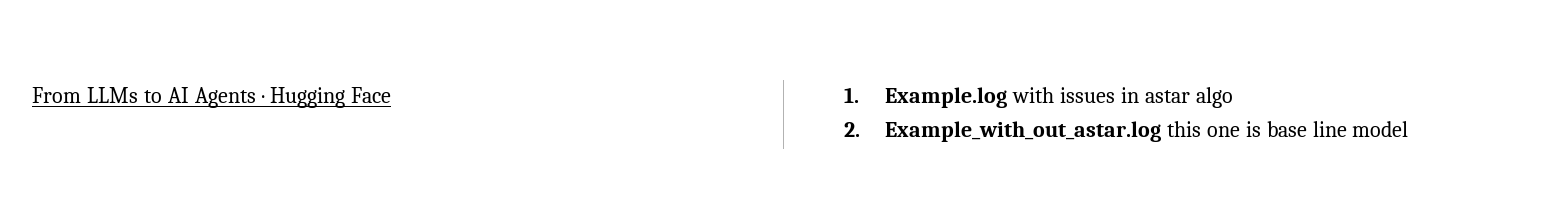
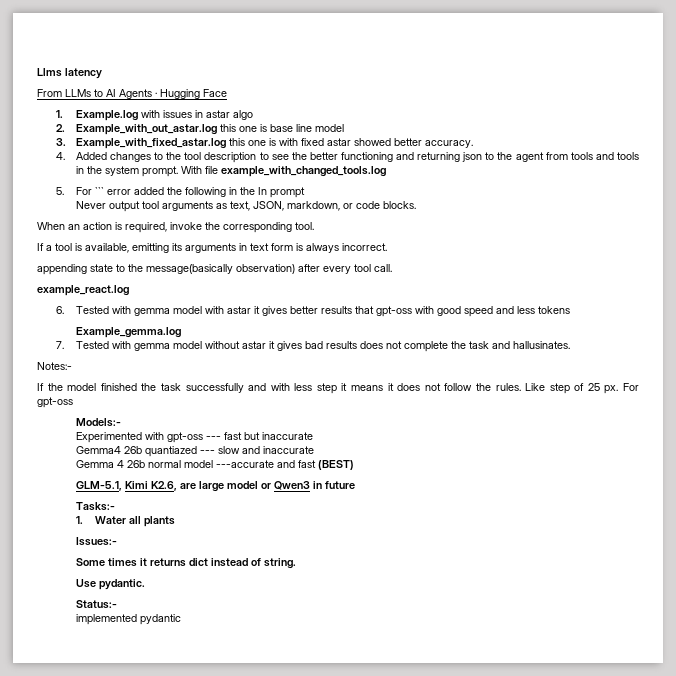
(32, 95) none -> [37,68,102,79] Llms latency //
(1409, 129) none -> [56,138,473,149] [56,152,639,163] [75,166,386,177] [56,187,305,198] [75,201,416,212] [37,222,314,233] [37,243,387,253] [37,264,392,275] [37,285,129,296] [56,306,570,317] [75,327,181,338] [56,341,570,352] [37,362,72,370] [37,383,639,394] [37,397,73,408] [75,418,121,427] [75,432,313,443] [75,446,314,457] [75,460,354,470] [75,481,355,492] [75,502,115,511] [75,516,176,527] [75,537,117,546] [75,558,296,569] [75,579,145,590] [75,600,117,609] [75,614,181,625] // 3. Example_with_fixed_astar.log this one is with fixed astar showed better accuracy. // 4. Added changes to the tool description to see the better functioning and returning json to the agent from tools and tools in the system prompt. With file example_with_changed_tools.log // 5. For ``` error added the following in the In prompt // Never output tool arguments as text, JSON, markdown, or code blocks. // When an action is required, invoke the corresponding tool. // If a tool is available, emitting its arguments in text form is always incorrect. // appending state to the message(basically observation) after every tool call. // example_react.log // 6. Tested with gemma model with astar it gives better results that gpt-oss with good speed and less tokens // Example_gemma.log // 7. Tested with gemma model without astar it gives bad results does not complete the task and hallusinates. // Notes:- // If the model finished the task successfully and with less step it means it does not follow the rules. Like step of 25 px. For gpt-oss // Models:- // Experimented with gpt-oss --- fast but inaccurate // Gemma4 26b quantiazed --- slow and inaccurate // Gemma 4 26b normal model ---accurate and fast (BEST) // GLM-5.1, Kimi K2.6, are large model or Qwen3 in future // Tasks:- // 1. Water all plants // Issues:- // Some times it returns dict instead of string. // Use pydantic. // Status:- // implemented pydantic

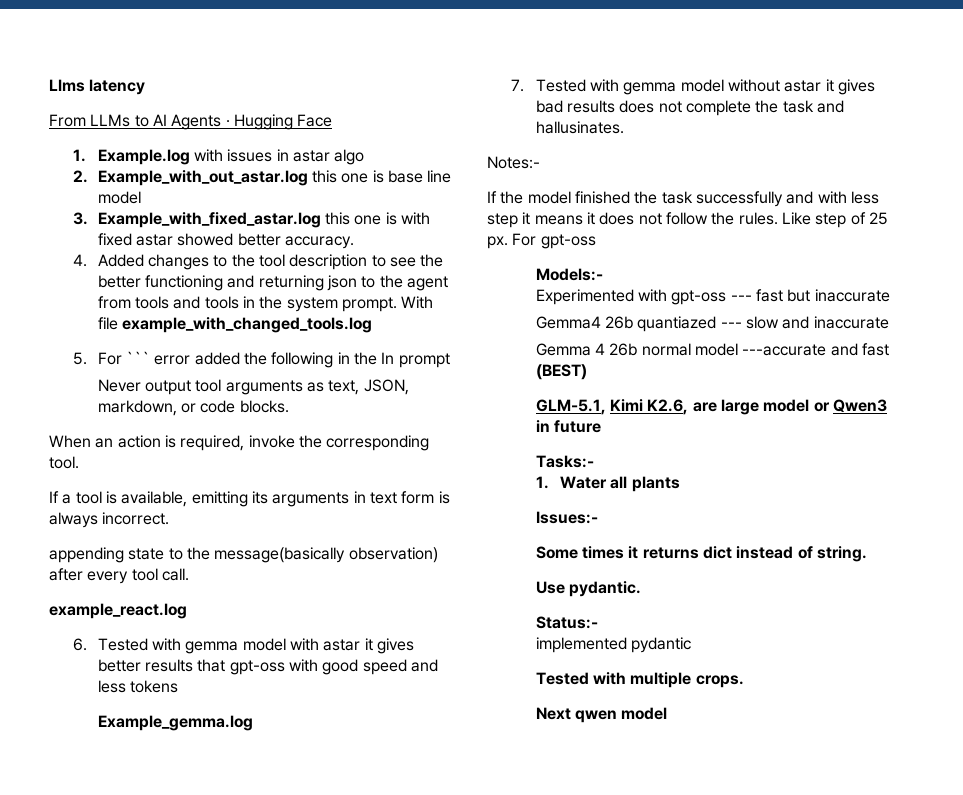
(181, 619) none -> [535,672,744,688] [535,707,668,723] // Tested with multiple crops. // Next qwen model

